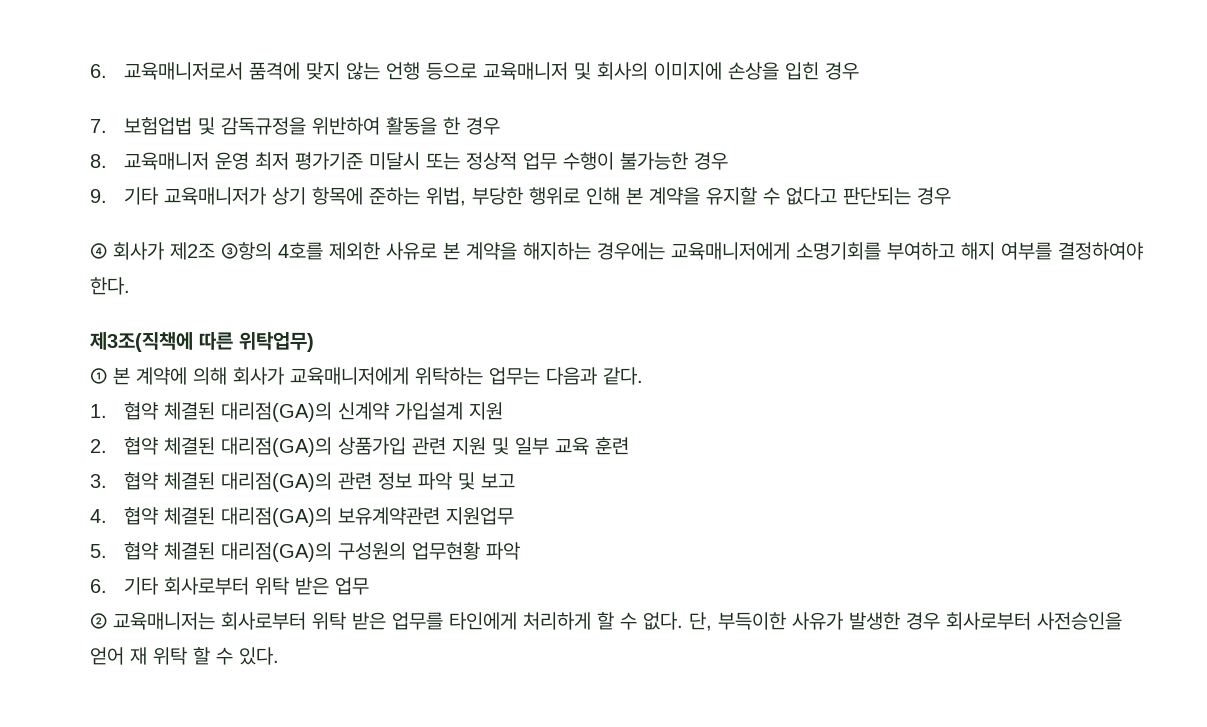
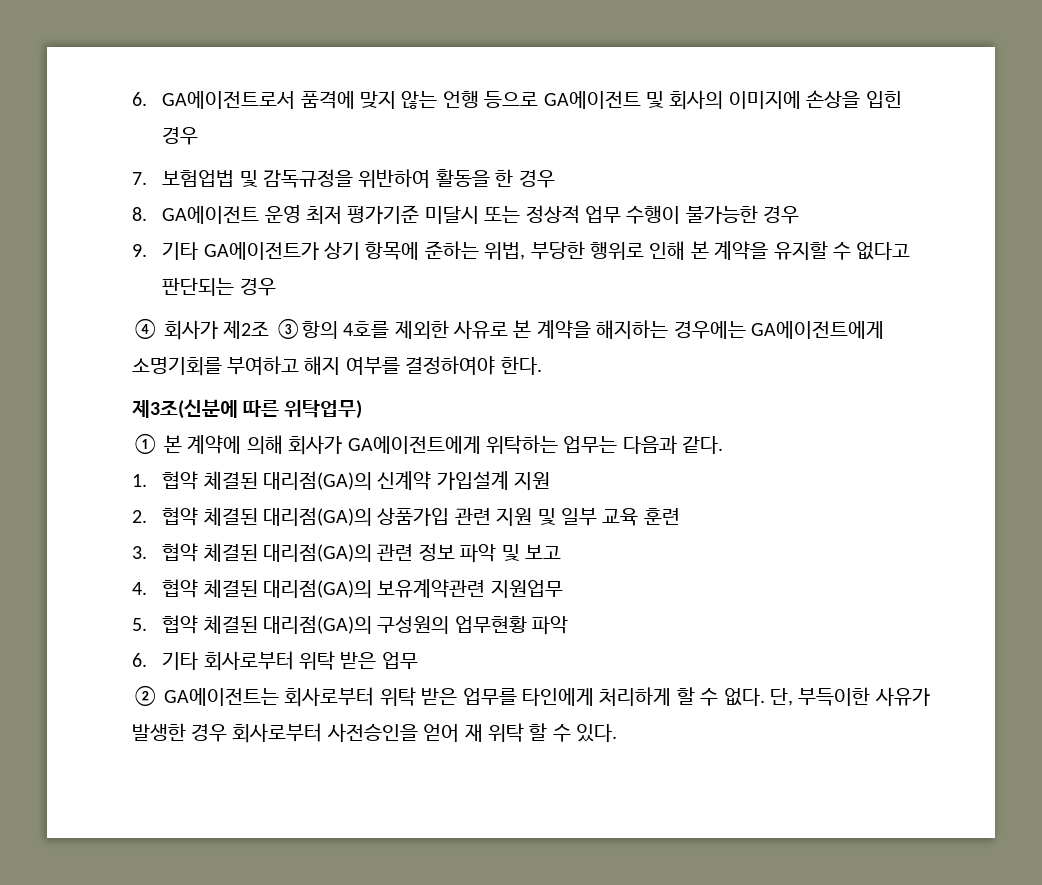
[90,62,244,80] 6. 교육매니저로서 -> [131,91,296,109] 6. GA에이전트로서
[483,62,569,80] 교육매니저 -> [543,91,641,109] GA에이전트
[124,152,210,170] 교육매니저 -> [162,206,260,224] GA에이전트
[164,187,267,205] 교육매니저가 -> [203,242,319,260] GA에이전트가
[671,242,791,260] 교육매니저에게 -> [750,321,884,339] GA에이전트에게
[90,332,194,352] 제3조(직책에 -> [131,399,238,419] 제3조(신분에
[290,367,410,385] 교육매니저에게 -> [347,436,481,454] GA에이전트에게
[113,612,216,630] 교육매니저는 -> [163,688,279,706] GA에이전트는

